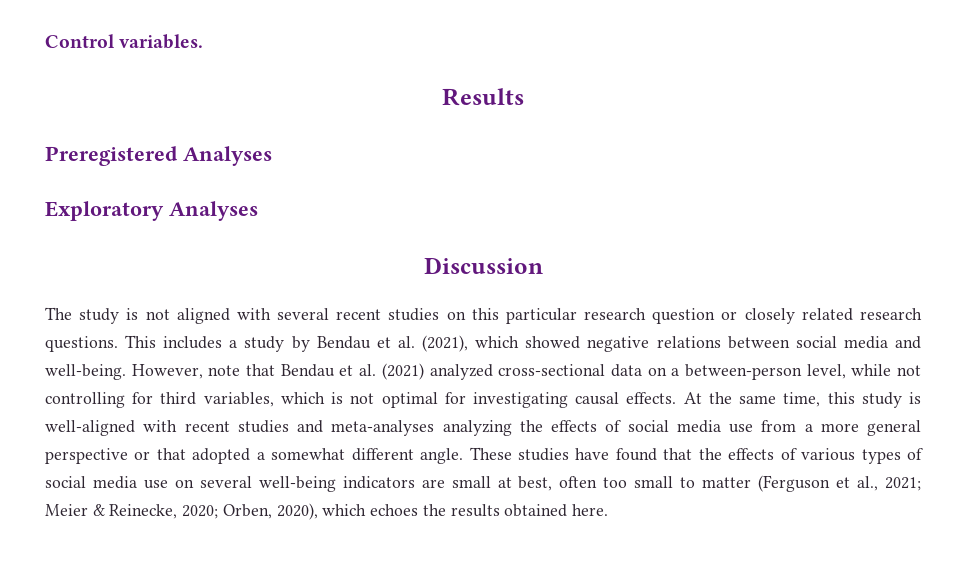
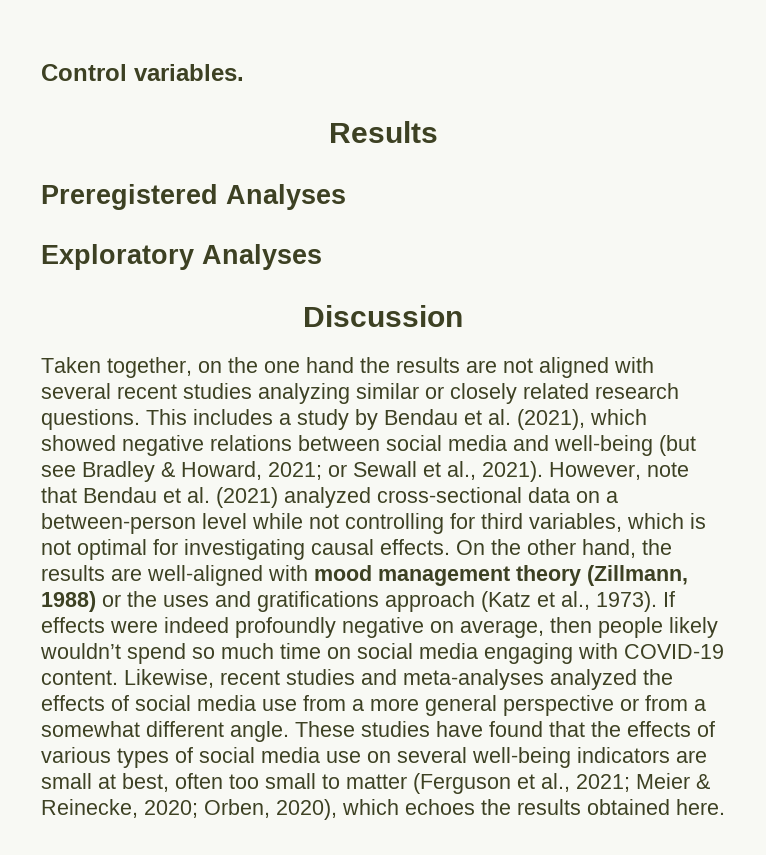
[45,307,139,324] The study is -> [41,357,497,378] Taken together, on the one hand the results are
[446,308,716,324] on this particular research question -> [258,383,419,404] analyzing similar
[45,364,126,380] well-being. -> [554,435,696,456] [41,461,543,482] well-being (but see Bradley & Howard, 2021; or Sewall et al., 2021).
[806,364,846,379] level, -> [202,513,247,529] level
[683,392,921,408] [45,420,178,436] At the same time, this study is well-aligned with -> [456,539,672,558] [41,565,688,586] [41,591,675,612] [41,617,718,638] [40,643,724,664] [41,669,214,688] On the other hand, the results are well-aligned with mood management theory (Zillmann, 1988) or the uses and gratifications approach (Katz et al., 1973). If effects were indeed profoundly negative on average, then people likely wouldn’t spend so much time on social media engaging with COVID-19 content. Likewise,
[442,420,512,436] analyzing -> [550,669,637,690] analyzed
[156,448,251,464] that adopted -> [645,695,688,711] from

